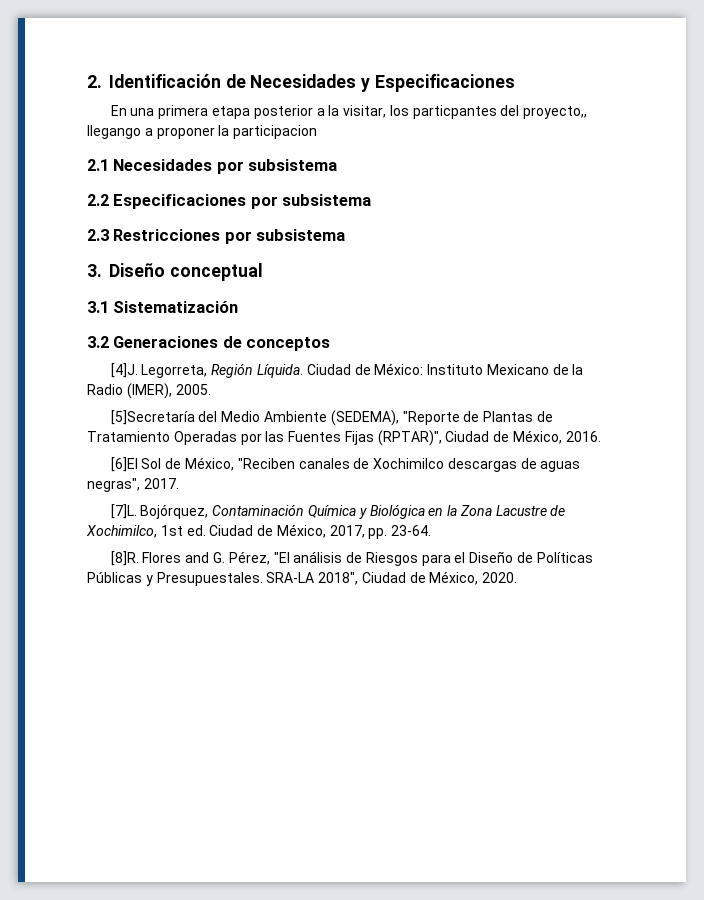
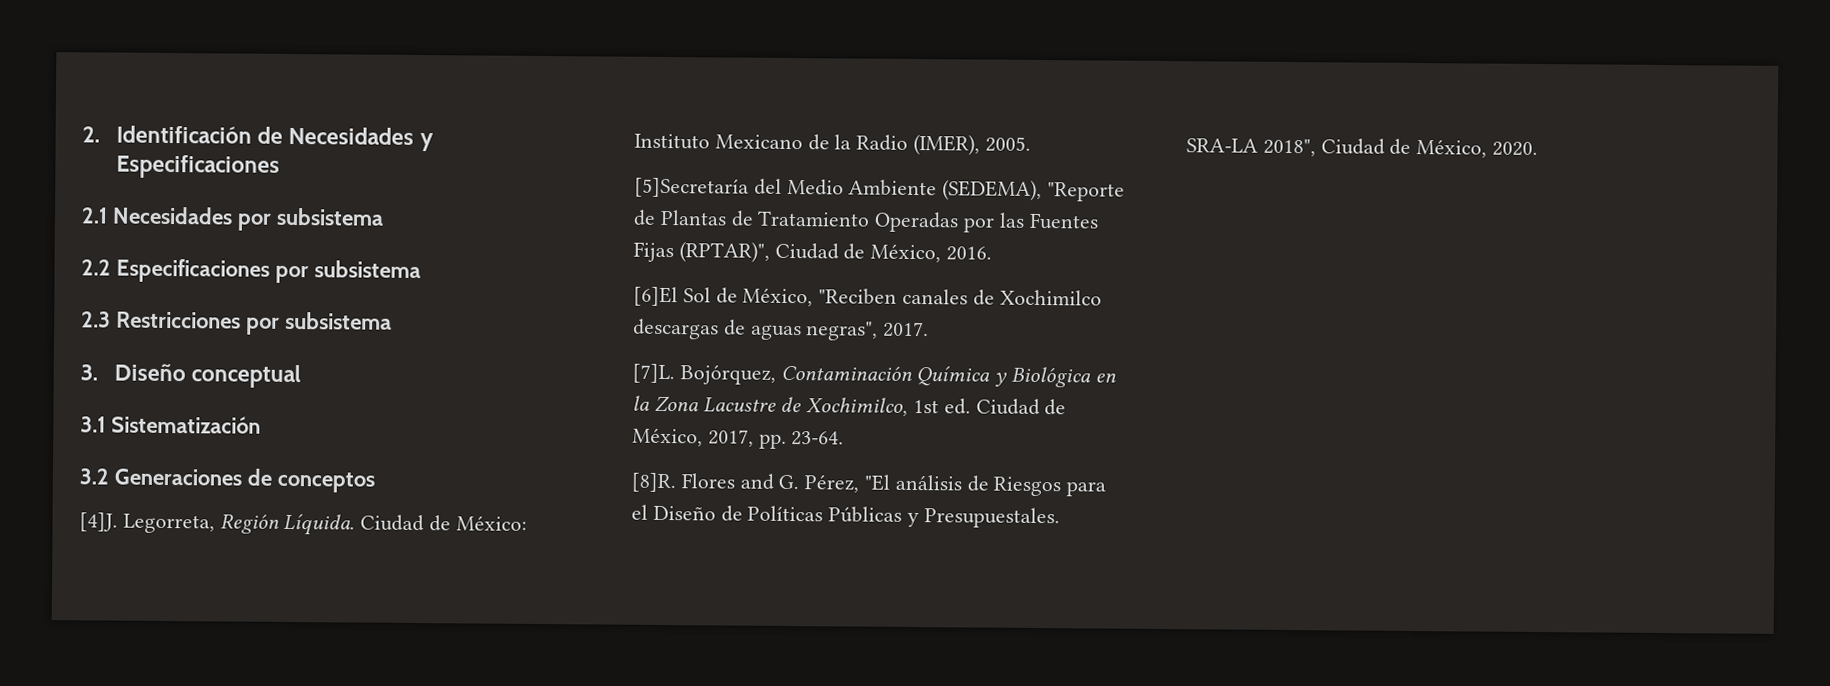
[110,105,588,119] [87,125,318,139] // En una primera etapa posterior a la visitar, los particpantes del proyecto,, llegango a proponer la participacion -> (281, 166) none

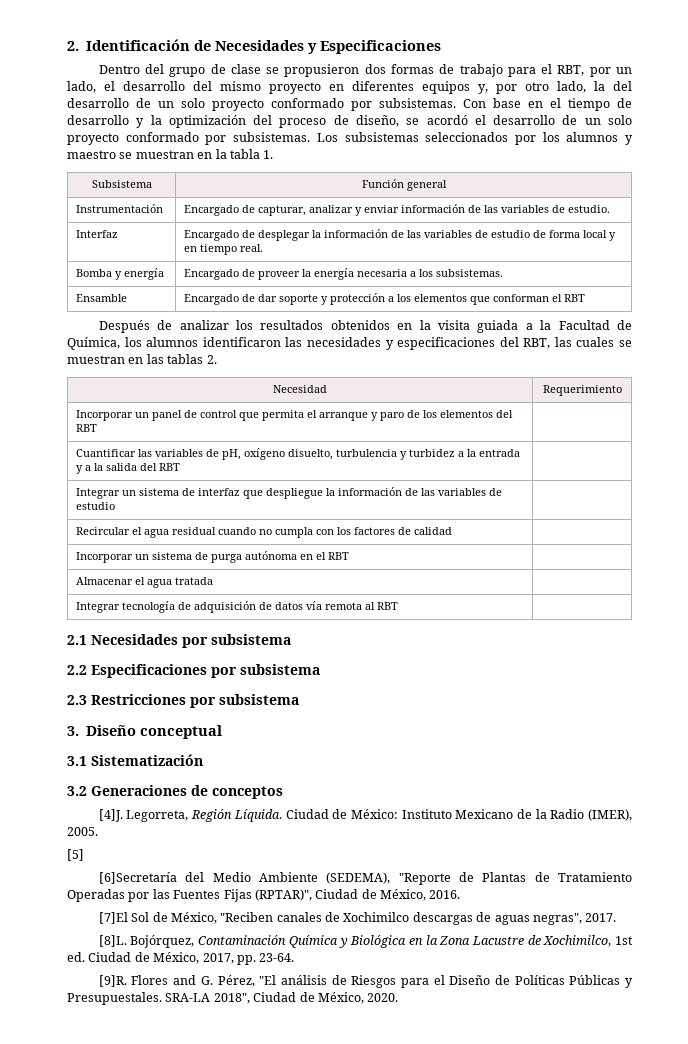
(281, 166) none -> [98,64,632,77] [67,81,632,94] [67,98,632,111] [67,115,632,128] [67,132,633,145] [67,149,274,159] [91,180,152,188] [361,179,447,191] [76,204,164,213] [184,204,611,216] [76,230,119,238] [184,229,617,241] [184,244,264,255] [76,268,165,280] [184,268,504,280] [76,294,128,302] [184,293,586,305] [98,320,632,333] [67,337,632,350] [67,354,217,364] [273,385,327,393] [542,385,622,396] [76,410,514,421] [76,424,98,432] [76,448,521,460] [76,463,181,474] [76,487,503,499] [76,502,116,510] [76,527,453,538] [76,551,350,563] [76,577,214,588] [76,601,399,613] // Dentro del grupo de clase se propusieron dos formas de trabajo para el RBT, por un lado, el desarrollo del mismo proyecto en diferentes equipos y, por otro lado, la del desarrollo de un solo proyecto conformado por subsistemas. Con base en el tiempo de desarrollo y la optimización del proceso de diseño, se acordó el desarrollo de un solo proyecto conformado por subsistemas. Los subsistemas seleccionados por los alumnos y maestro se muestran en la tabla 1. // Subsistema | Función general // Instrumentación | Encargado de capturar, analizar y enviar información de las variables de estudio. // Interfaz | Encargado de desplegar la información de las variables de estudio de forma local y en tiempo real. // Bomba y energía | Encargado de proveer la energía necesaria a los subsistemas. // Ensamble | Encargado de dar soporte y protección a los elementos que conforman el RBT // Después de analizar los resultados obtenidos en la visita guiada a la Facultad de Química, los alumnos identificaron las necesidades y especificaciones del RBT, las cuales se muestran en las tablas 2. // Necesidad | Requerimiento // Incorporar un panel de control que permita el arranque y paro de los elementos del RBT | // Cuantificar las variables de pH, oxígeno disuelto, turbulencia y turbidez a la entrada y a la salida del RBT | // Integrar un sistema de interfaz que despliegue la información de las variables de estudio | // Recircular el agua residual cuando no cumpla con los factores de calidad | // Incorporar un sistema de purga autónoma en el RBT | // Almacenar el agua tratada | // Integrar tecnología de adquisición de datos vía remota al RBT |
[634,177,749,198] [5]Secretaría -> [67,849,84,861] [98,872,177,884] [5] // [6]Secretaría
[633,286,678,307] [6]El -> [98,912,128,924] [7]El
[632,363,675,384] [7]L. -> [98,935,127,947] [8]L.
[631,472,676,493] [8]R. -> [98,975,127,987] [9]R.

